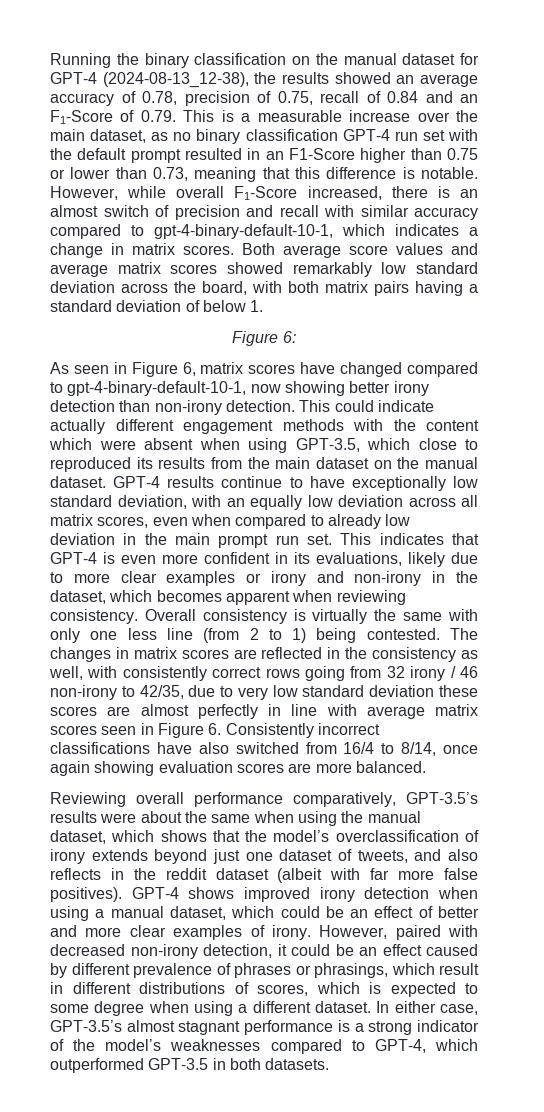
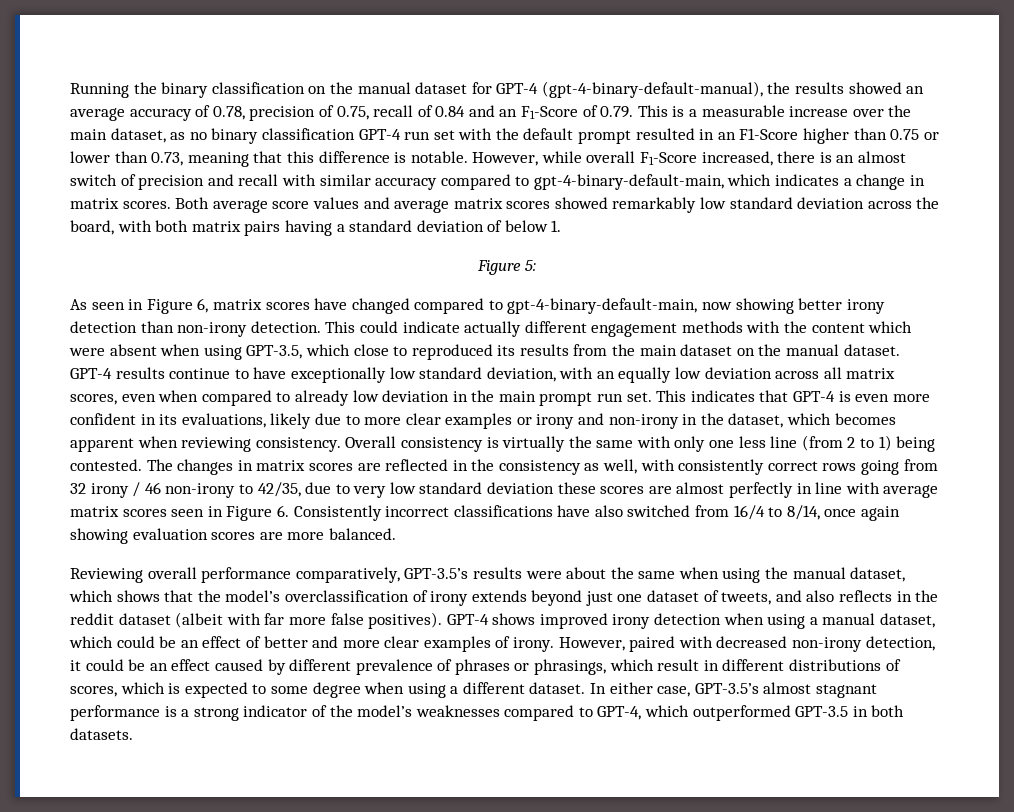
[102,72,249,88] (2024-08-13_12-38), -> [541,81,763,98] (gpt-4-binary-default-manual),
[154,224,333,239] gpt-4-binary-default-10-1, -> [533,174,724,190] gpt-4-binary-default-main,
[282,331,296,343] 6: -> [524,260,536,271] 5:
[67,381,247,396] gpt-4-binary-default-10-1, -> [507,298,698,314] gpt-4-binary-default-main,

